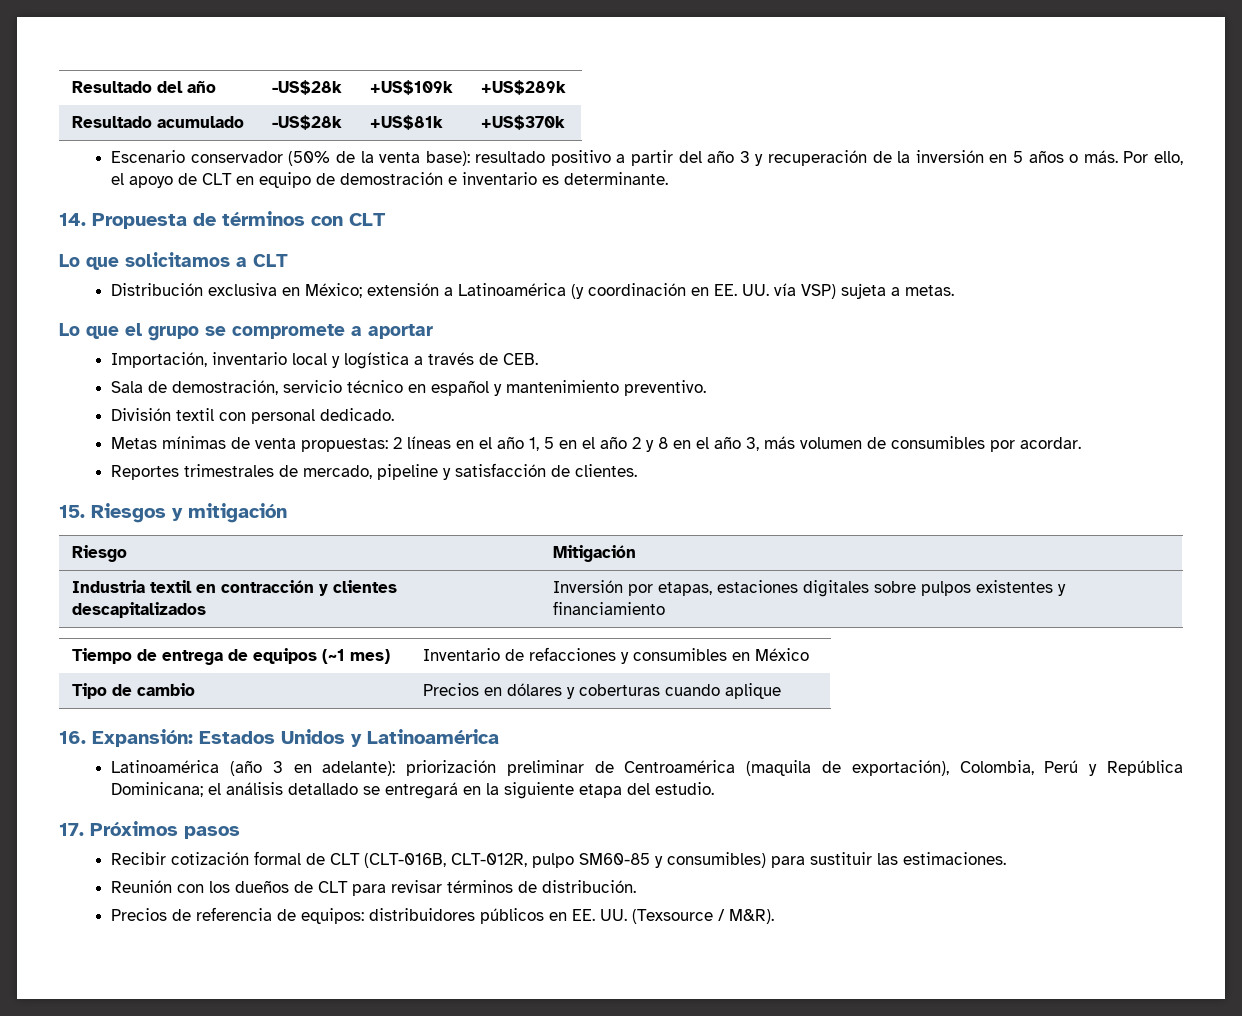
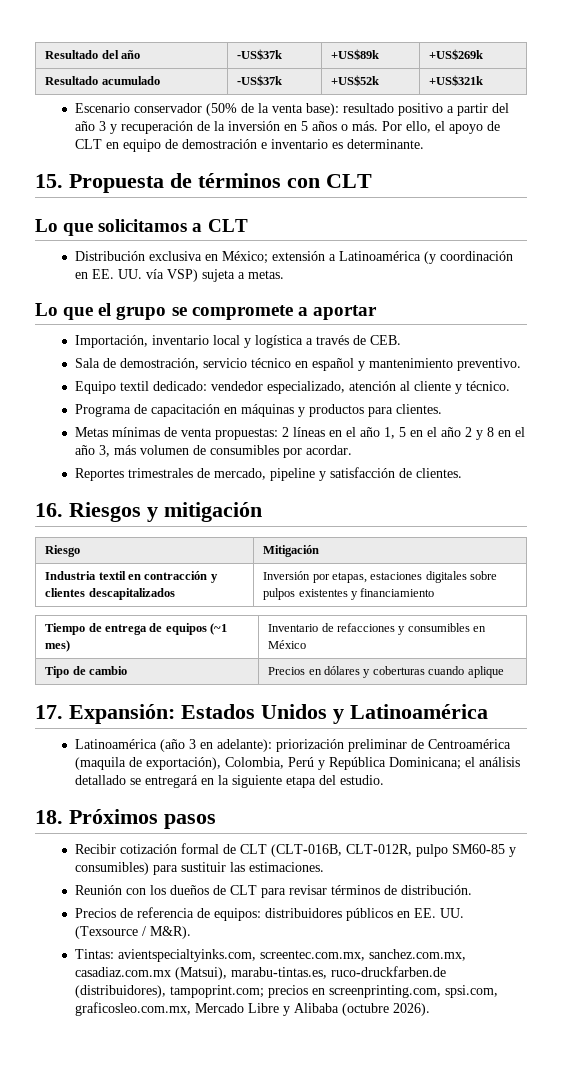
[272,80,343,95] [370,80,454,95] [481,80,567,95] -US$28k | +US$109k | +US$289k -> [237,49,283,60] [331,49,380,60] [429,49,484,60] -US$37k | +US$89k | +US$269k
[272,115,343,130] [370,115,444,130] [481,115,566,130] -US$28k | +US$81k | +US$370k -> [237,75,283,86] [331,75,380,86] [429,75,484,86] -US$37k | +US$52k | +US$321k
[59,213,86,226] 14. -> [35,174,63,188] 15.
[111,408,395,424] División textil con personal dedicado. -> [74,381,510,394] [74,404,442,417] Equipo textil dedicado: vendedor especializado, atención al cliente y técnico. // Programa de capacitación en máquinas y productos para clientes.
[59,505,85,518] 15. -> [35,503,63,517] 16.
[59,731,86,744] 16. -> [35,705,63,719] 17.
[59,823,84,836] 17. -> [35,810,63,824] 18.
(775, 916) none -> [74,949,466,962] [74,966,446,980] [74,985,498,998] [74,1002,430,1016] // Tintas: avientspecialtyinks.com, screentec.com.mx, sanchez.com.mx, casadiaz.com.mx (Matsui), marabu-tintas.es, ruco-druckfarben.de (distribuidores), tampoprint.com; precios en screenprinting.com, spsi.com, graficosleo.com.mx, Mercado Libre y Alibaba (octubre 2026).

